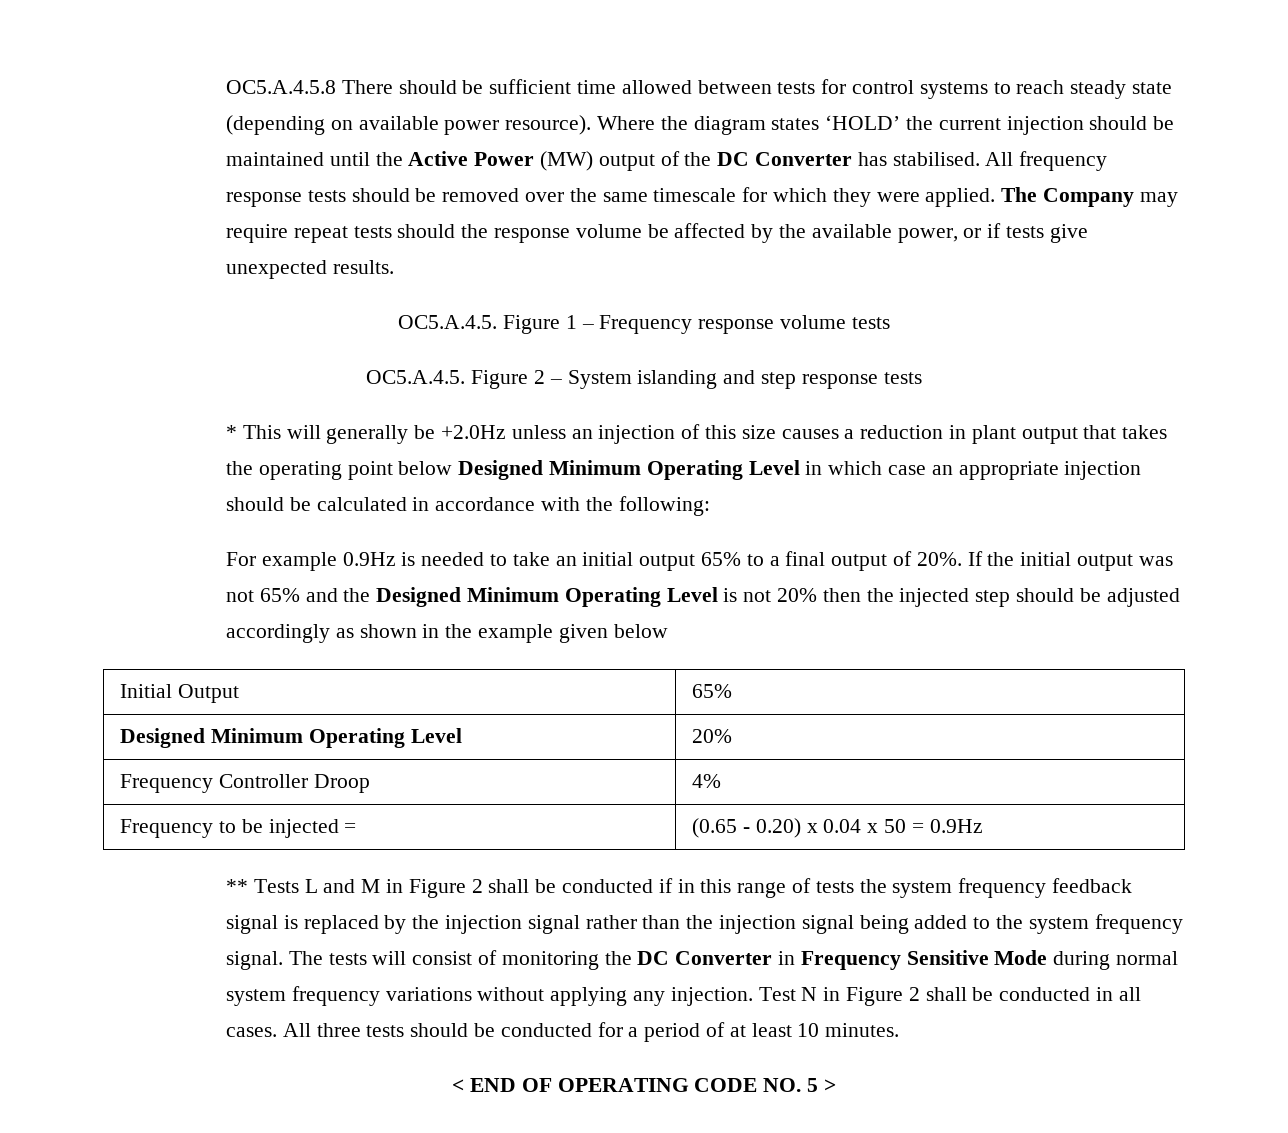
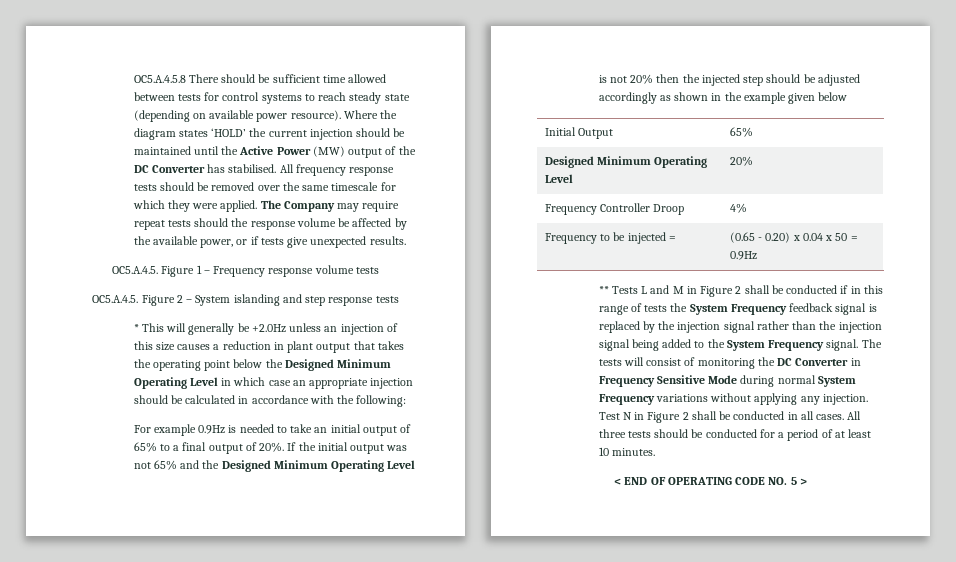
(453, 468) none -> [265,359,283,368] the
(696, 562) none -> [400,424,412,433] of
[892,878,1047,898] system frequency -> [689,304,787,315] System Frequency
[1028,914,1183,934] system frequency -> [726,340,825,351] System Frequency
[225,986,380,1006] system frequency -> [817,376,856,387] [598,394,655,405] System Frequency

